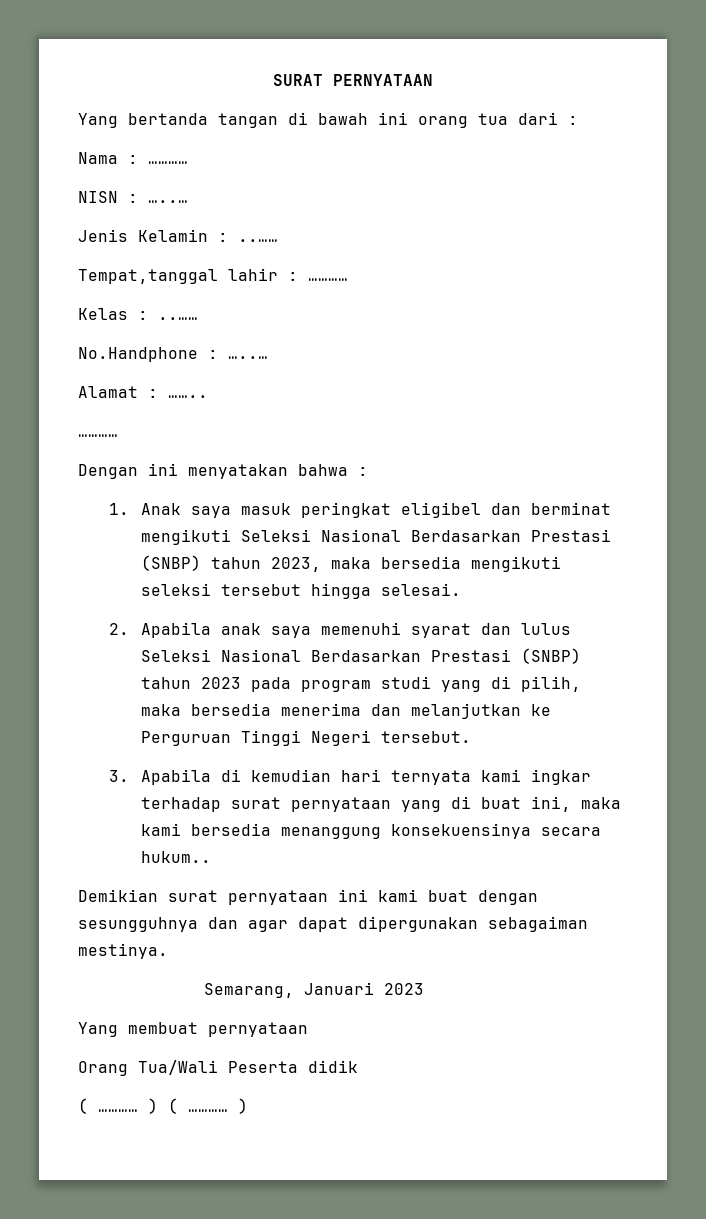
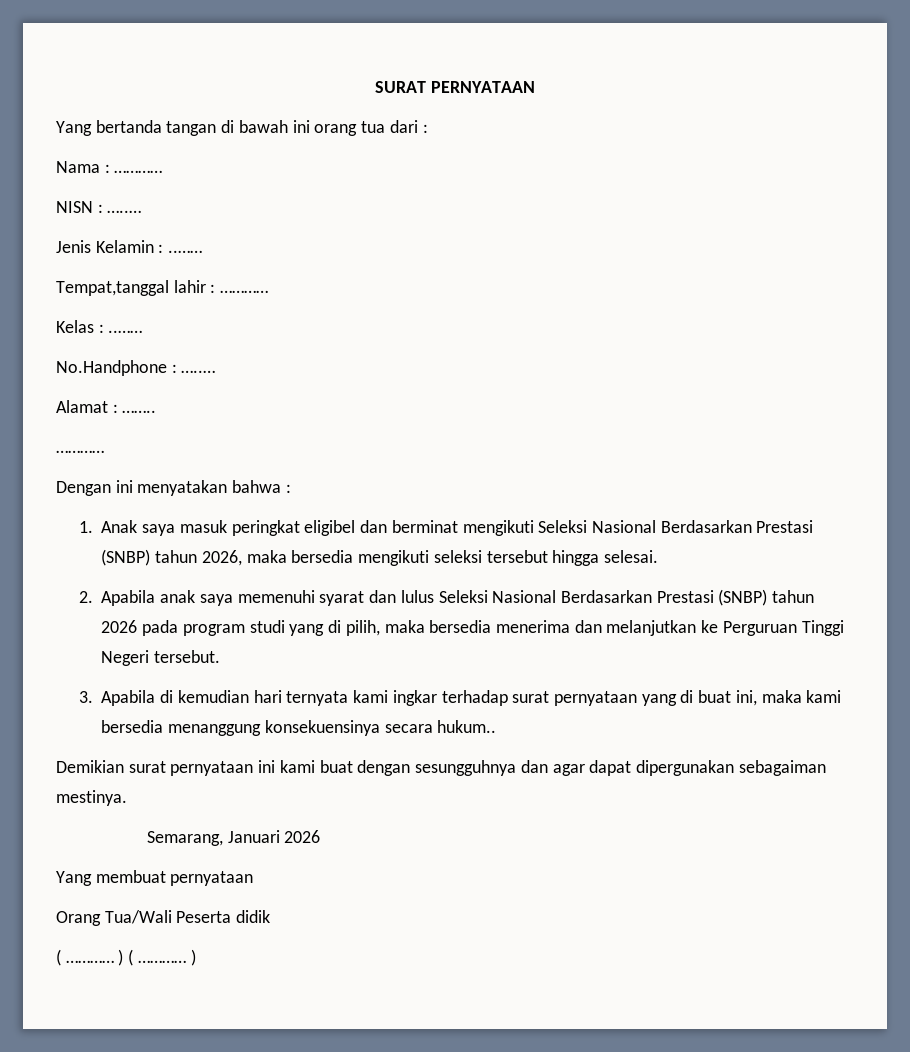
[270,557,321,572] 2023, -> [201,550,242,566] 2026,
[200,677,241,689] 2023 -> [101,620,138,633] 2026
[383,983,424,995] 2023 -> [284,830,321,843] 2026

